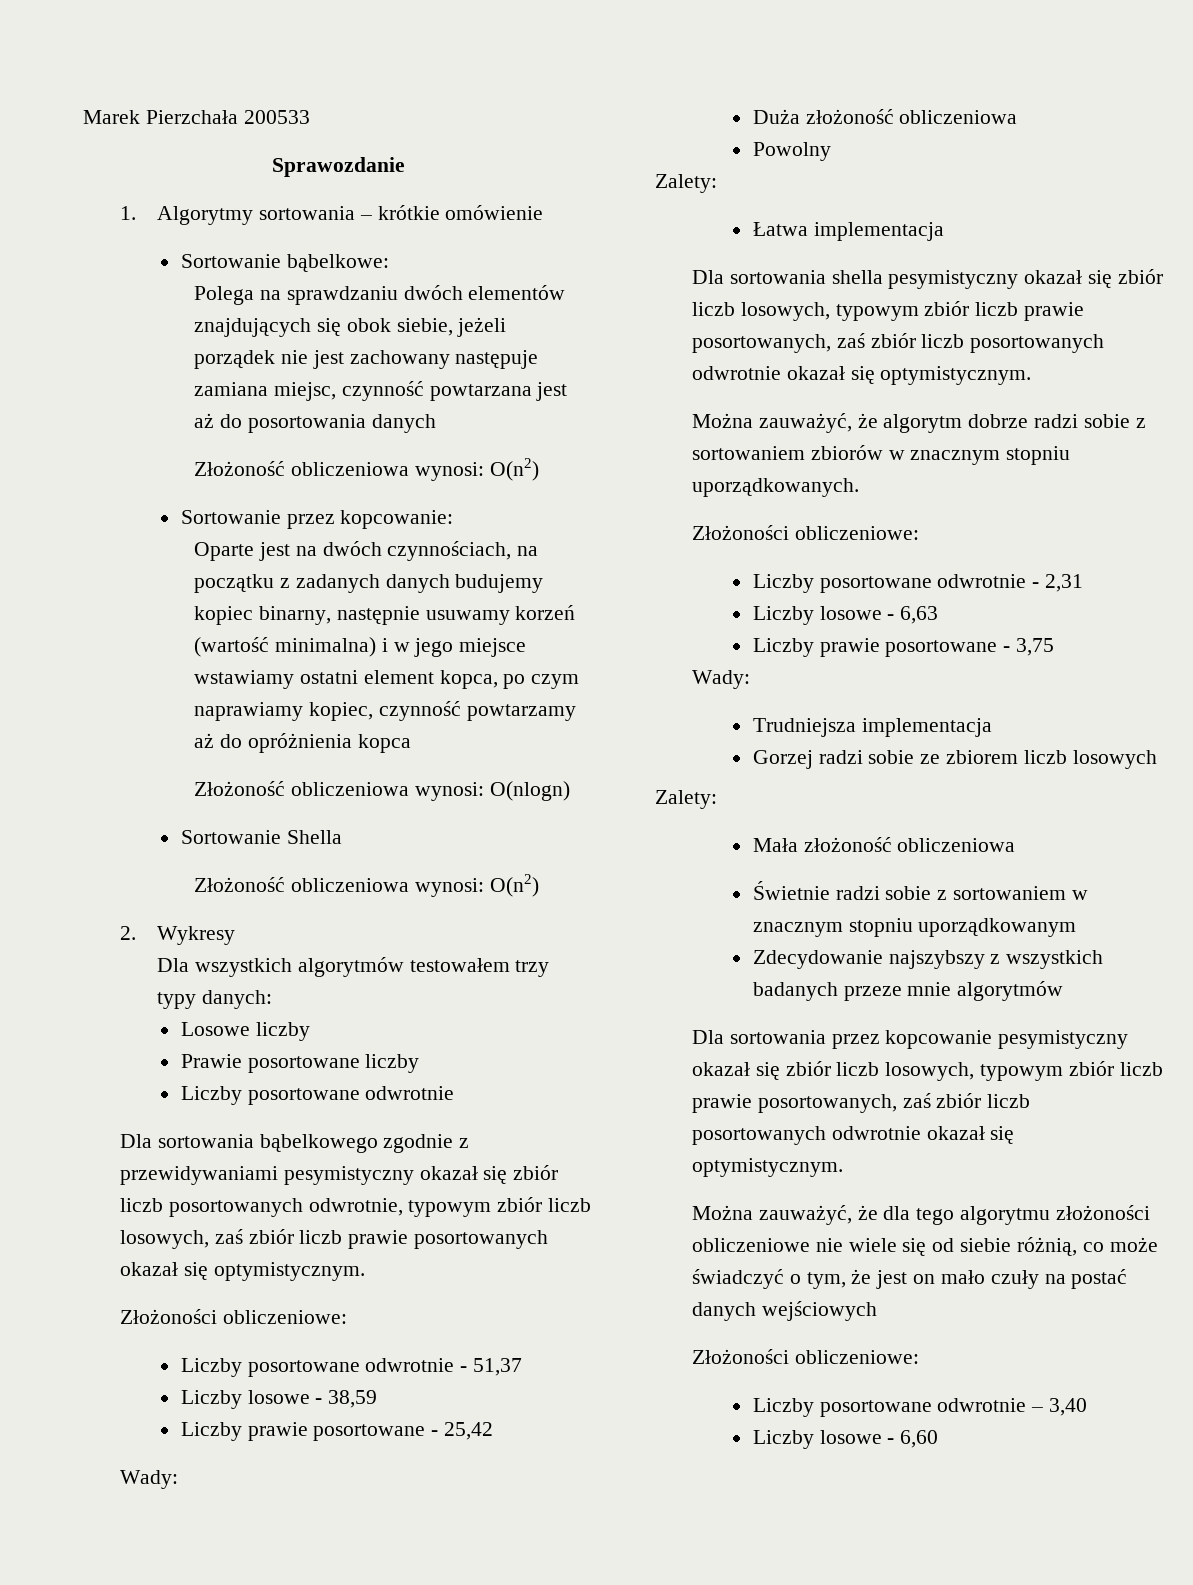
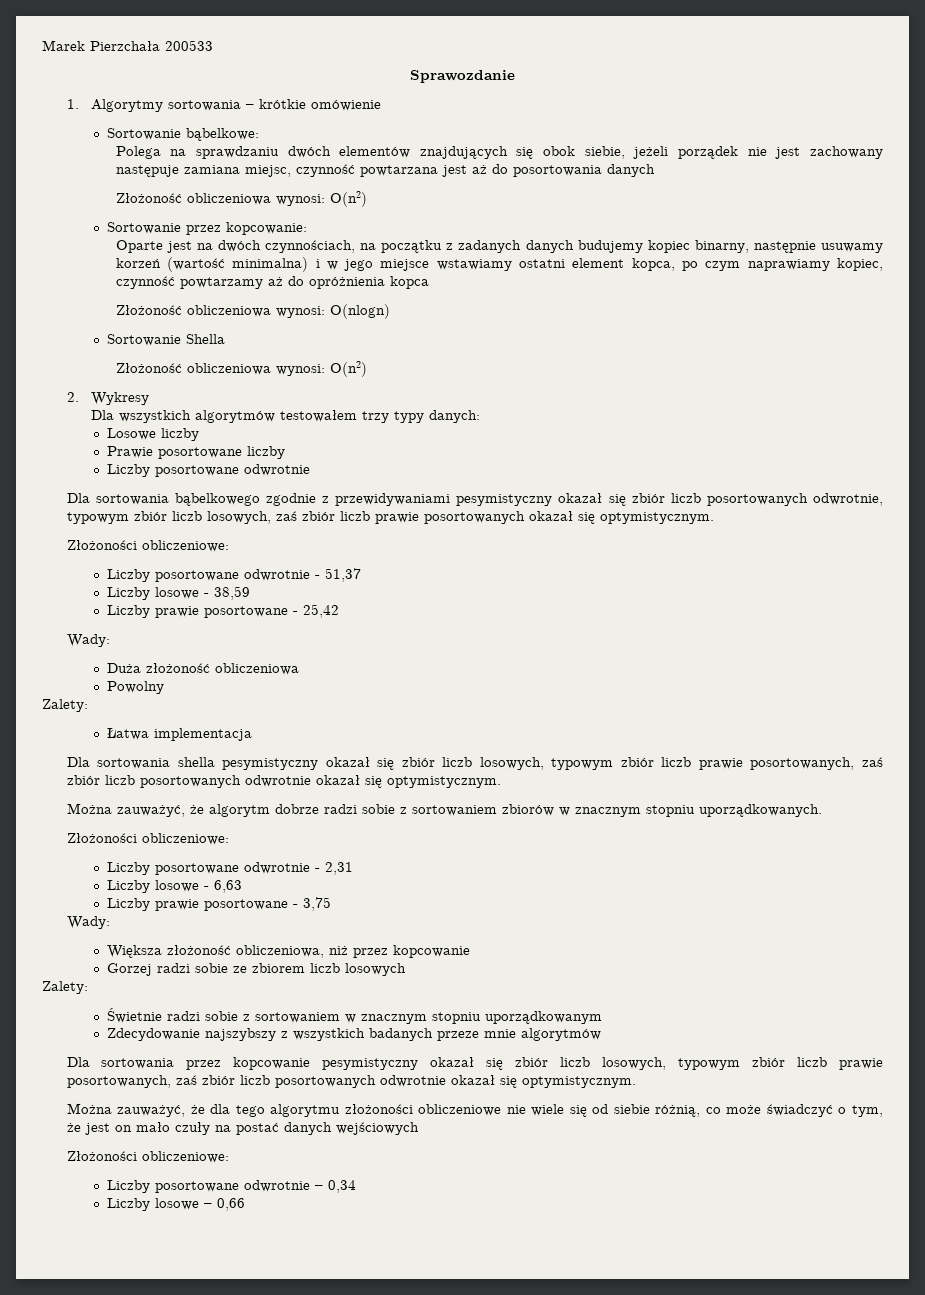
[752,718,992,737] Trudniejsza implementacja -> [107,945,471,958] Większa złożoność obliczeniowa, niż przez kopcowanie
[752,837,1016,852] // Mała złożoność obliczeniowa -> (88, 987) none
[1048,1398,1087,1416] [752,1430,939,1449] 3,40 // Liczby losowe - 6,60 -> [328,1180,357,1193] [107,1198,246,1211] 0,34 // Liczby losowe – 0,66

